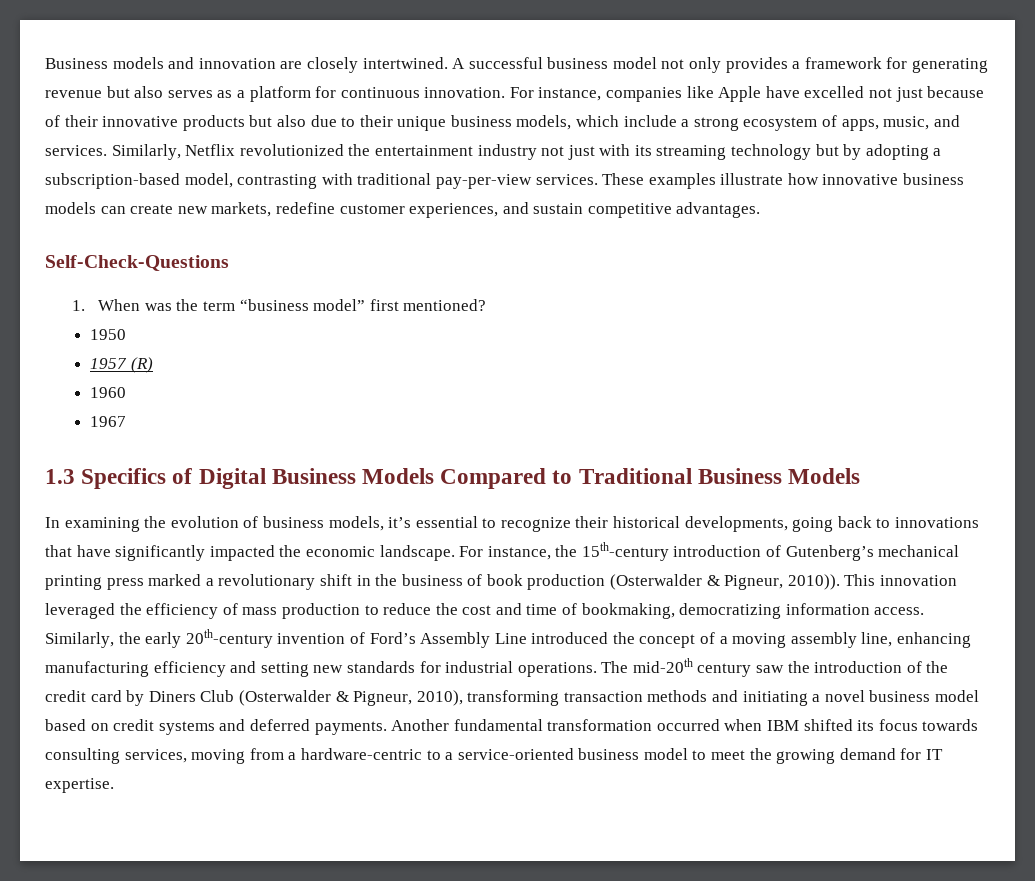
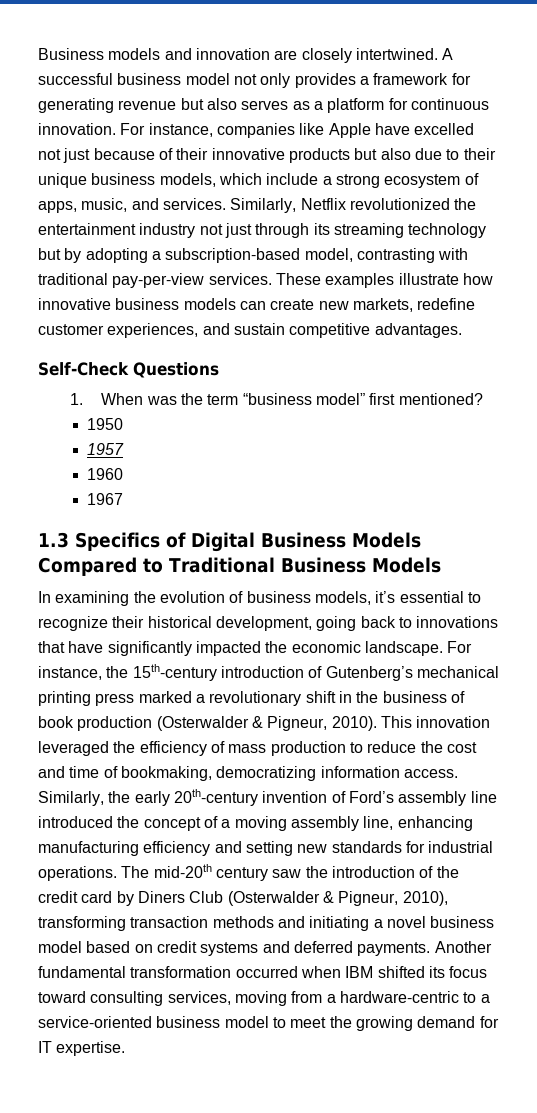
[599,144,631,156] with -> [255,223,310,238] through
[45,255,229,271] Self-Check-Questions -> [38,362,219,378] Self-Check Questions
[130,357,153,373] (R) -> (125, 449) none
[684,516,788,532] developments, -> [215,616,312,631] development,
[787,574,840,590] 2010)). -> [331,716,377,731] 2010).
[420,632,527,648] Assembly Line -> [398,791,497,806] assembly line
[922,719,979,731] towards -> [38,991,86,1003] toward

